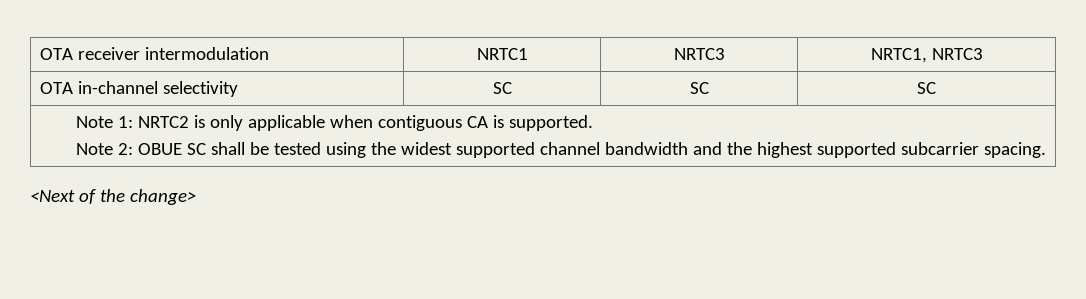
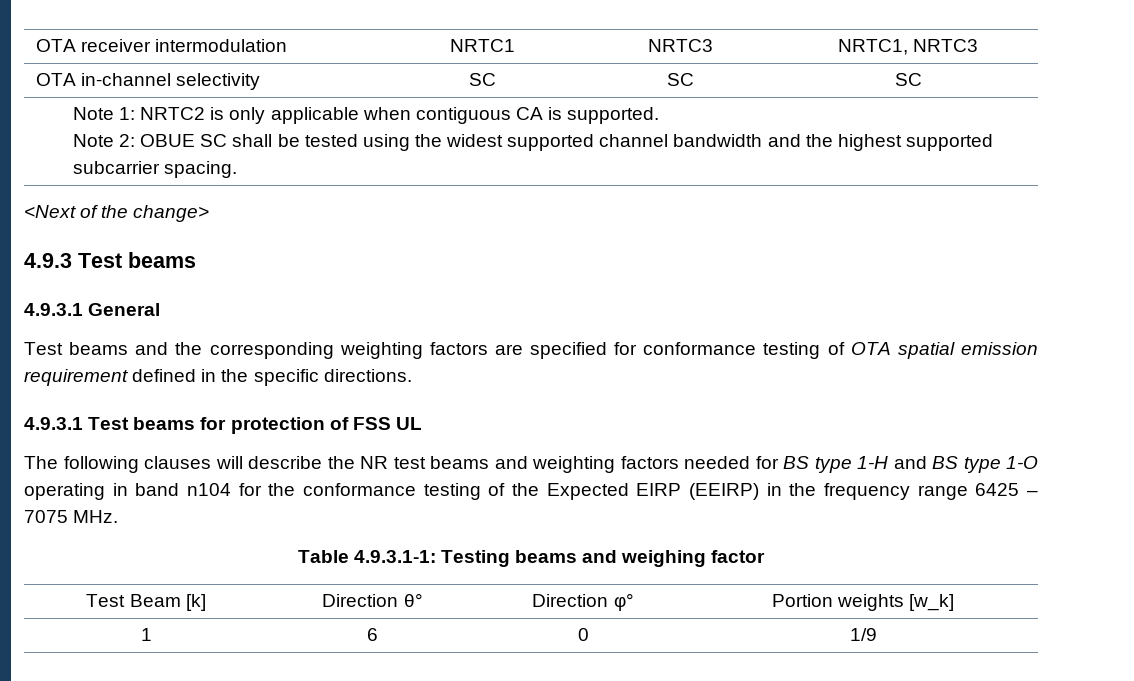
(196, 197) none -> [24,252,196,268] [24,303,161,316] [24,342,1038,359] [24,369,412,386] [24,417,422,434] [24,456,1038,473] [24,483,1038,500] [24,510,119,523] [297,550,766,567] [86,594,206,611] [322,593,423,607] [532,593,634,611] [771,594,955,611] [140,628,152,641] [367,628,378,641] [577,628,589,641] [849,628,877,641] // 4.9.3 Test beams // 4.9.3.1 General // Test beams and the corresponding weighting factors are specified for conformance testing of OTA spatial emission requirement defined in the specific directions. // 4.9.3.1 Test beams for protection of FSS UL // The following clauses will describe the NR test beams and weighting factors needed for BS type 1-H and BS type 1-O operating in band n104 for the conformance testing of the Expected EIRP (EEIRP) in the frequency range 6425 – 7075 MHz. // Table 4.9.3.1-1: Testing beams and weighing factor // Test Beam [k] | Direction θ° | Direction φ° | Portion weights [w_k] // 1 | 6 | 0 | 1/9

